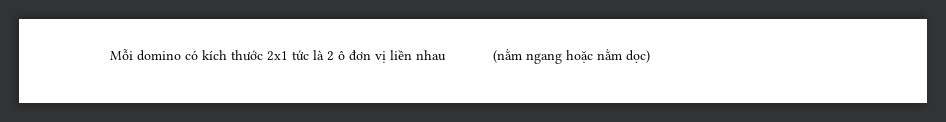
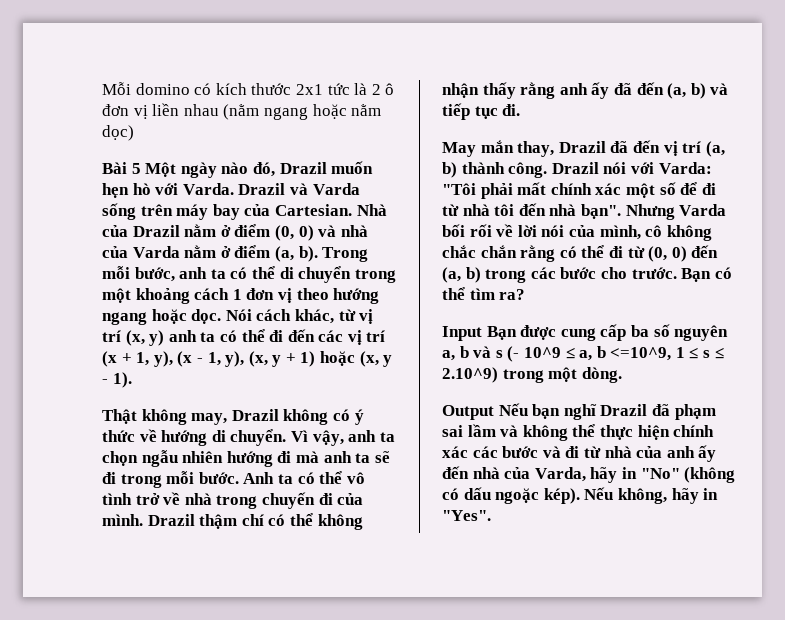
(650, 56) none -> [102,161,374,178] [102,183,360,198] [102,203,387,220] [102,224,368,241] [102,245,369,262] [102,266,396,283] [102,288,380,304] [102,309,374,325] [102,329,386,346] [102,351,393,367] [102,372,132,388] [102,409,364,425] [102,429,395,446] [102,450,390,467] [102,471,365,488] [102,492,364,509] [102,513,363,530] [442,82,729,99] [442,103,521,120] [442,140,725,157] [442,162,712,178] [442,182,716,199] [442,203,727,220] [442,224,712,241] [442,245,719,262] [442,267,732,283] [442,287,526,300] [442,324,729,341] [442,346,724,362] [442,367,622,383] [442,403,716,420] [442,424,715,441] [442,445,717,462] [442,466,736,483] [442,487,719,504] [442,510,491,521] // Bài 5 Một ngày nào đó, Drazil muốn hẹn hò với Varda. Drazil và Varda sống trên máy bay của Cartesian. Nhà của Drazil nằm ở điểm (0, 0) và nhà của Varda nằm ở điểm (a, b). Trong mỗi bước, anh ta có thể di chuyển trong một khoảng cách 1 đơn vị theo hướng ngang hoặc dọc. Nói cách khác, từ vị trí (x, y) anh ta có thể đi đến các vị trí (x + 1, y), (x - 1, y), (x, y + 1) hoặc (x, y - 1). // Thật không may, Drazil không có ý thức về hướng di chuyển. Vì vậy, anh ta chọn ngẫu nhiên hướng đi mà anh ta sẽ đi trong mỗi bước. Anh ta có thể vô tình trở về nhà trong chuyến đi của mình. Drazil thậm chí có thể không nhận thấy rằng anh ấy đã đến (a, b) và tiếp tục đi. // May mắn thay, Drazil đã đến vị trí (a, b) thành công. Drazil nói với Varda: "Tôi phải mất chính xác một số để đi từ nhà tôi đến nhà bạn". Nhưng Varda bối rối về lời nói của mình, cô không chắc chắn rằng có thể đi từ (0, 0) đến (a, b) trong các bước cho trước. Bạn có thể tìm ra? // Input Bạn được cung cấp ba số nguyên a, b và s (- 10^9 ≤ a, b <=10^9, 1 ≤ s ≤ 2.10^9) trong một dòng. // Output Nếu bạn nghĩ Drazil đã phạm sai lầm và không thể thực hiện chính xác các bước và đi từ nhà của anh ấy đến nhà của Varda, hãy in "No" (không có dấu ngoặc kép). Nếu không, hãy in "Yes".

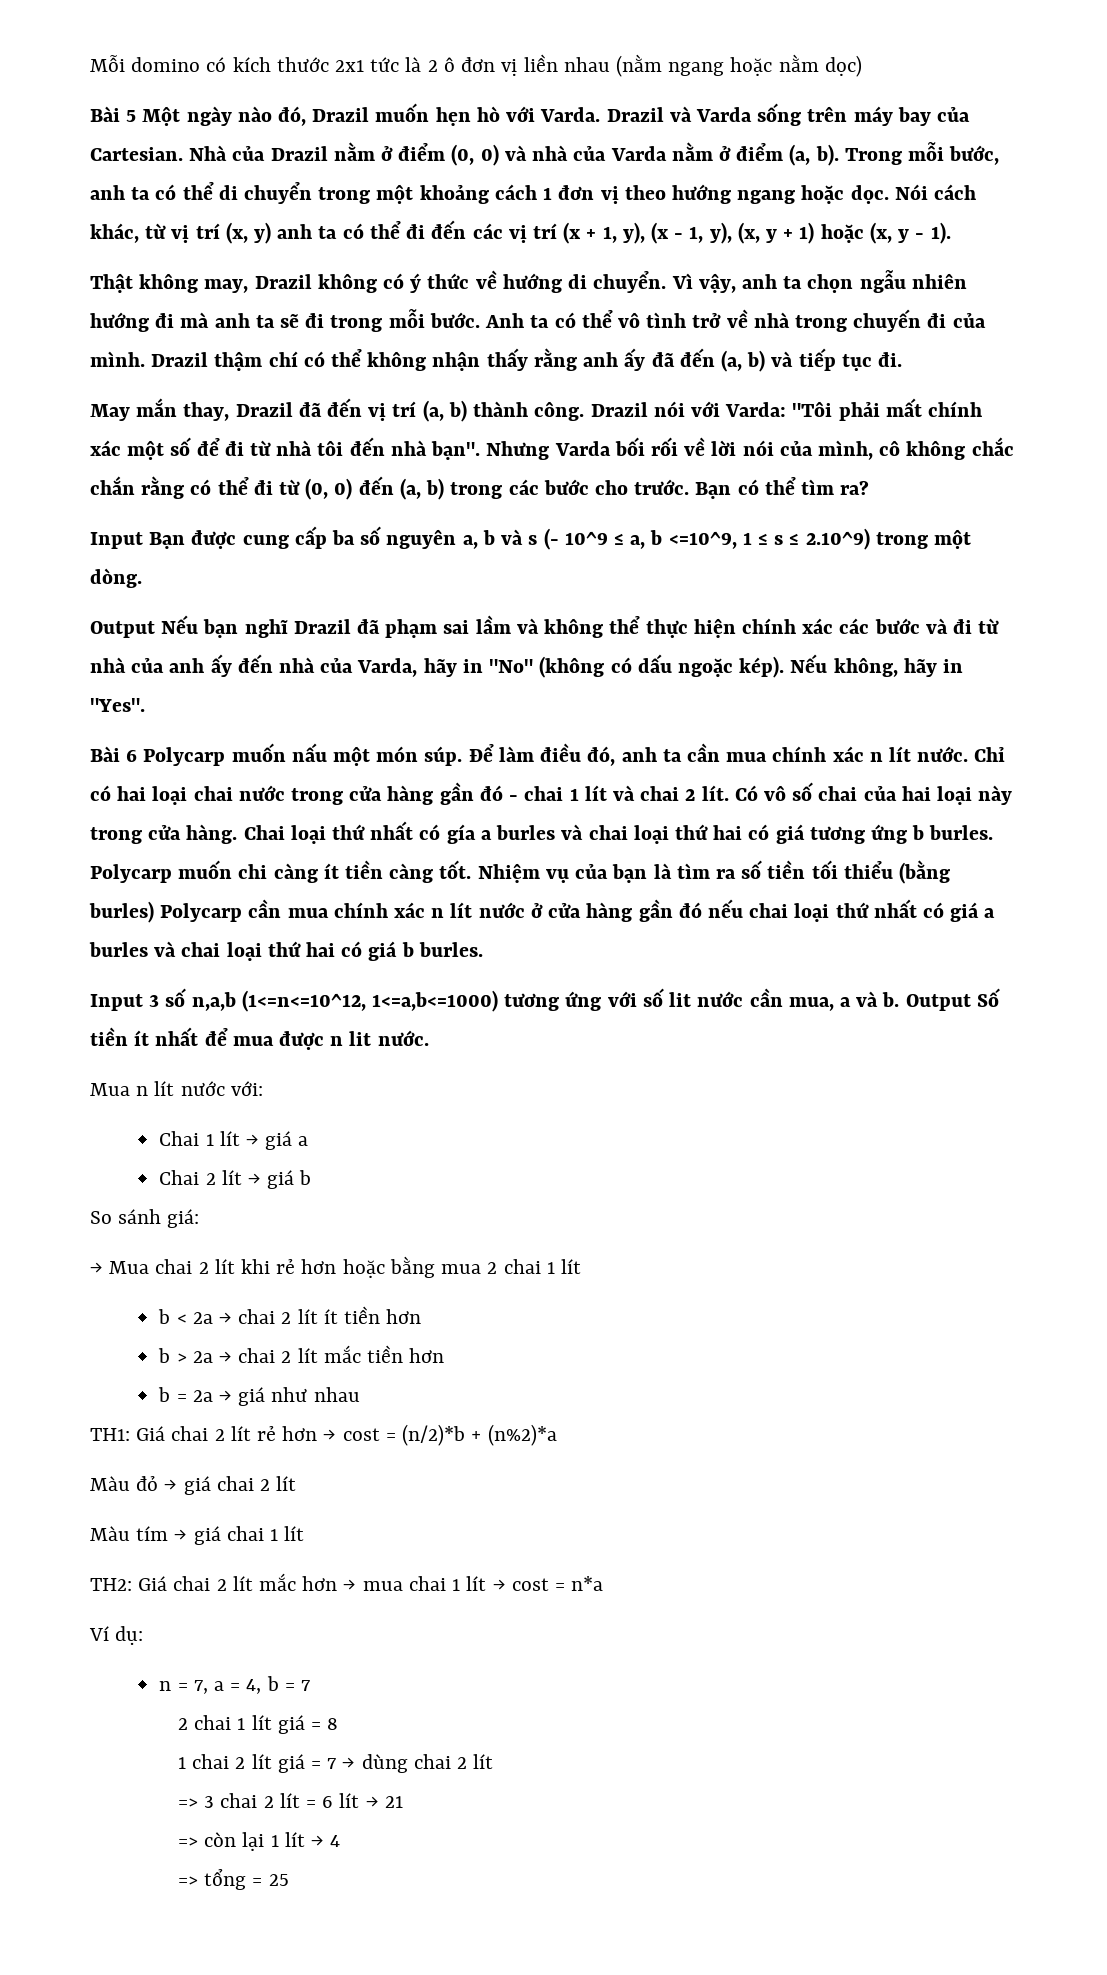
(491, 515) none -> [90,743,1006,766] [90,782,1013,805] [90,821,994,844] [90,860,950,884] [89,899,996,923] [89,941,483,961] [90,988,1000,1012] [90,1027,429,1050] [90,1081,263,1096] [159,1131,309,1150] [159,1170,312,1189] [90,1209,200,1228] [90,1256,581,1278] [158,1306,422,1324] [158,1345,445,1363] [158,1387,360,1406] [90,1424,557,1446] [90,1476,297,1495] [90,1526,305,1545] [90,1573,604,1591] [89,1626,144,1645] [159,1676,310,1694] [177,1715,339,1734] [177,1754,494,1773] [177,1793,403,1808] [177,1832,341,1851] [177,1869,289,1890] // Bài 6 Polycarp muốn nấu một món súp. Để làm điều đó, anh ta cần mua chính xác n lít nước. Chỉ có hai loại chai nước trong cửa hàng gần đó - chai 1 lít và chai 2 lít. Có vô số chai của hai loại này trong cửa hàng. Chai loại thứ nhất có gía a burles và chai loại thứ hai có giá tương ứng b burles. Polycarp muốn chi càng ít tiền càng tốt. Nhiệm vụ của bạn là tìm ra số tiền tối thiểu (bằng burles) Polycarp cần mua chính xác n lít nước ở cửa hàng gần đó nếu chai loại thứ nhất có giá a burles và chai loại thứ hai có giá b burles. // Input 3 số n,a,b (1<=n<=10^12, 1<=a,b<=1000) tương ứng với số lit nước cần mua, a và b. Output Số tiền ít nhất để mua được n lit nước. // Mua n lít nước với: // Chai 1 lít → giá a // Chai 2 lít → giá b // So sánh giá: // → Mua chai 2 lít khi rẻ hơn hoặc bằng mua 2 chai 1 lít // b < 2a → chai 2 lít ít tiền hơn // b > 2a → chai 2 lít mắc tiền hơn // b = 2a → giá như nhau // TH1: Giá chai 2 lít rẻ hơn → cost = (n/2)*b + (n%2)*a // Màu đỏ → giá chai 2 lít // Màu tím → giá chai 1 lít // TH2: Giá chai 2 lít mắc hơn → mua chai 1 lít → cost = n*a // Ví dụ: // n = 7, a = 4, b = 7 // 2 chai 1 lít giá = 8 // 1 chai 2 lít giá = 7 → dùng chai 2 lít // => 3 chai 2 lít = 6 lít → 21 // => còn lại 1 lít → 4 // => tổng = 25

